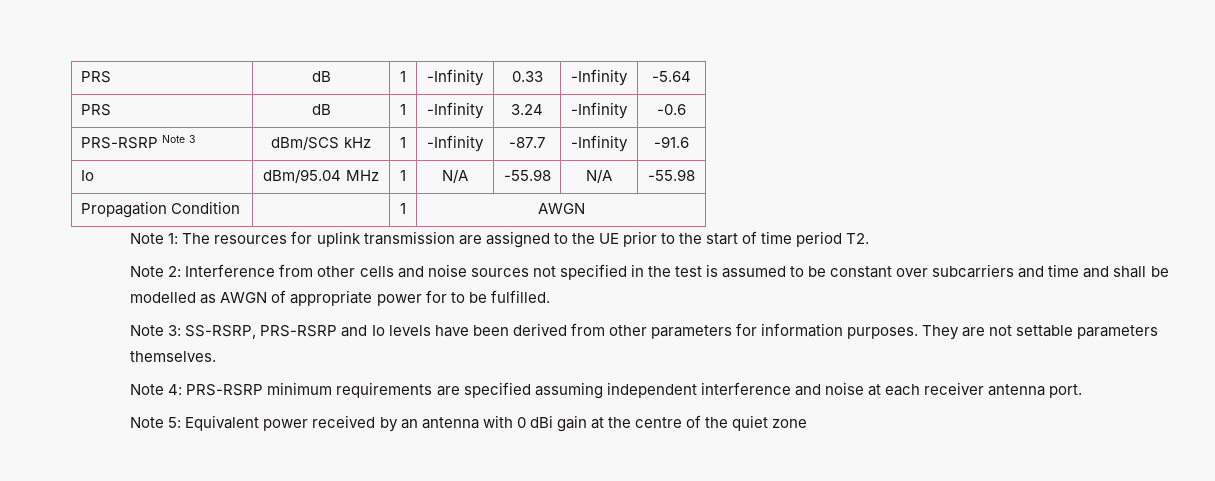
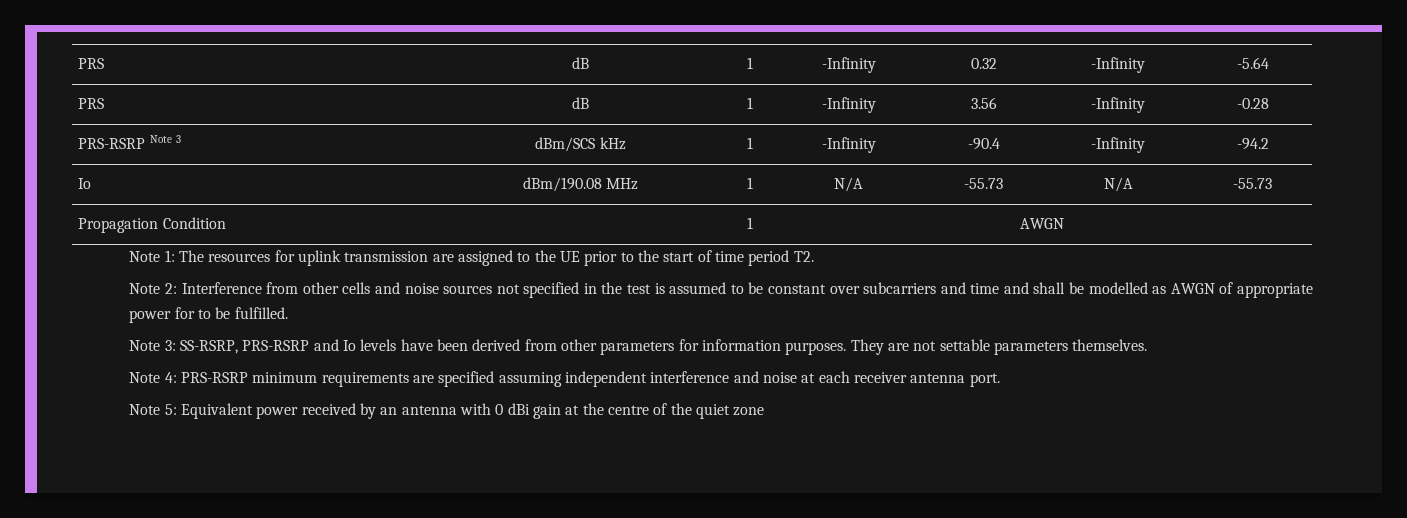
[80,71,111,83] [311,71,331,82] [400,71,406,82] [427,69,484,86] [511,71,543,82] PRS | dB | 1 | -Infinity | 0.33 -> [78,58,105,69] [572,57,589,69] [746,57,753,69] [821,57,876,73] [970,58,997,69] PRS | dB | 1 | -Infinity | 0.32
[511,104,543,115] [571,102,628,119] [657,104,686,115] 3.24 | -Infinity | -0.6 -> [970,97,997,109] [1091,97,1145,113] [1236,98,1269,109] 3.56 | -Infinity | -0.28
[509,137,545,148] [571,135,628,152] [654,136,689,148] -87.7 | -Infinity | -91.6 -> [967,138,1000,150] [1091,137,1145,153] [1236,138,1269,150] -90.4 | -Infinity | -94.2
[263,169,342,183] dBm/95.04 -> [522,177,602,192] dBm/190.08
[503,169,551,181] [586,169,612,183] [648,169,695,181] -55.98 | N/A | -55.98 -> [964,178,1003,189] [1103,177,1133,192] [1233,178,1272,189] -55.73 | N/A | -55.73

